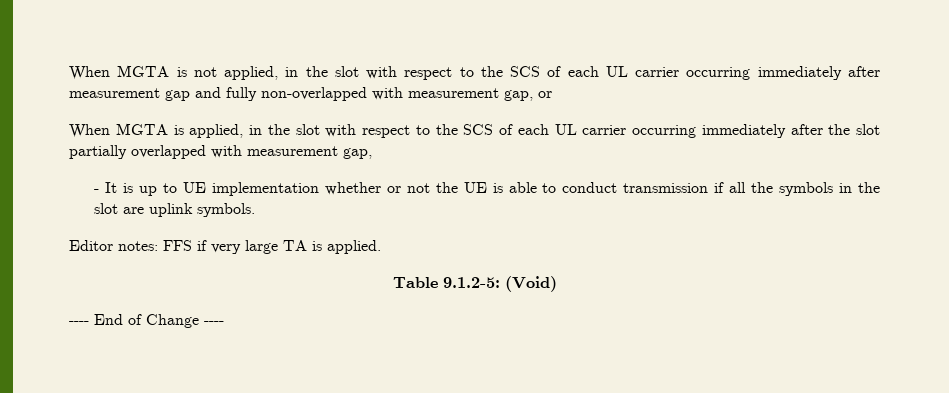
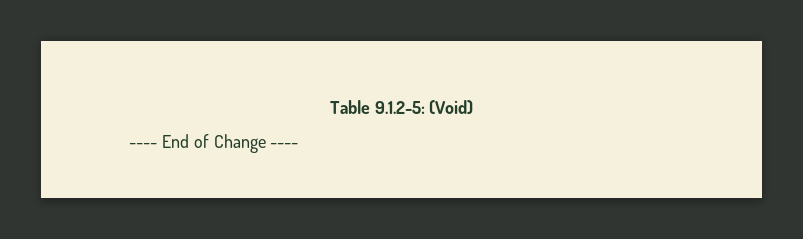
[69,65,880,80] [69,87,552,101] [69,123,880,138] [69,145,372,159] [94,182,880,196] [94,203,256,217] [69,240,381,254] When MGTA is not applied, in the slot with respect to the SCS of each UL carrier occurring immediately after measurement gap and fully non-overlapped with measurement gap, or // When MGTA is applied, in the slot with respect to the SCS of each UL carrier occurring immediately after the slot partially overlapped with measurement gap, // - It is up to UE implementation whether or not the UE is able to conduct transmission if all the symbols in the slot are uplink symbols. // Editor notes: FFS if very large TA is applied. // -> (329, 107) none

